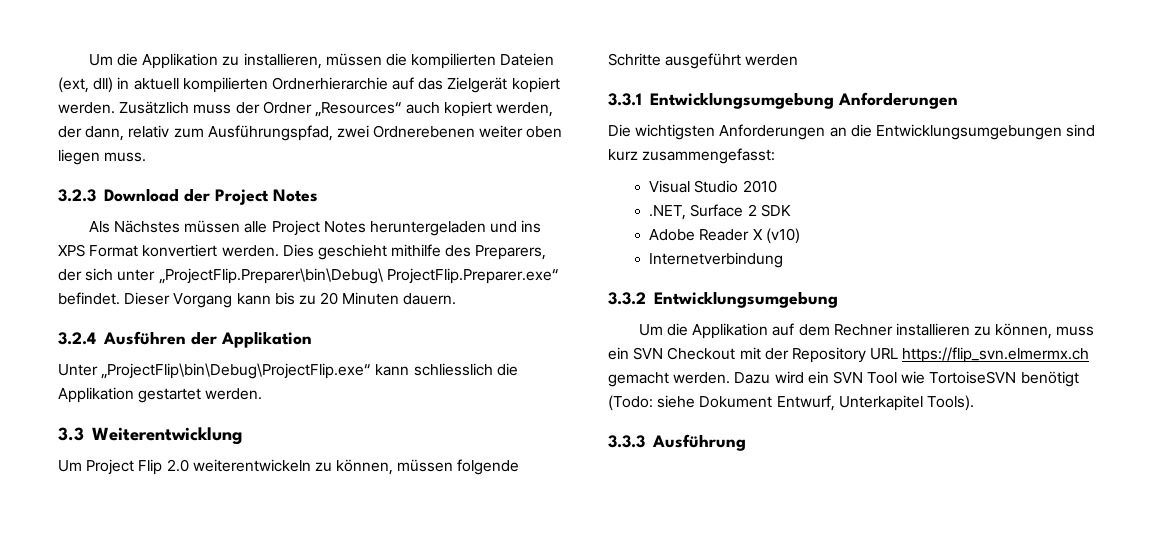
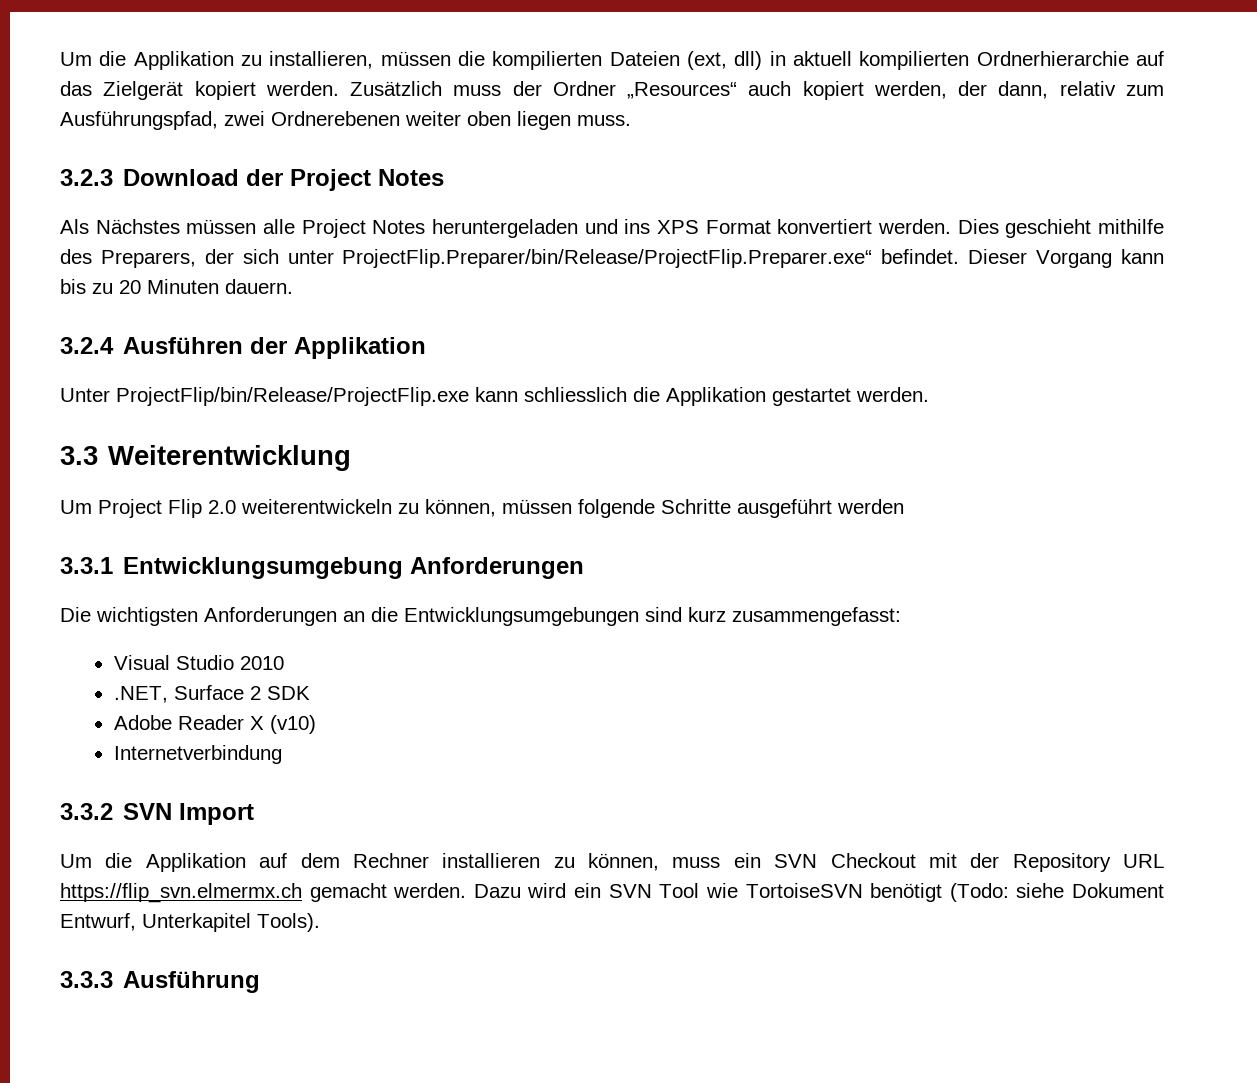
[158,268,559,284] „ProjectFlip.Preparer\bin\Debug\ ProjectFlip.Preparer.exe“ -> [342,249,873,268] ProjectFlip.Preparer/bin/Release/ProjectFlip.Preparer.exe“
[101,363,372,379] „ProjectFlip\bin\Debug\ProjectFlip.exe“ -> [116,387,469,406] ProjectFlip/bin/Release/ProjectFlip.exe
[653,291,838,308] Entwicklungsumgebung -> [123,803,255,825] SVN Import

